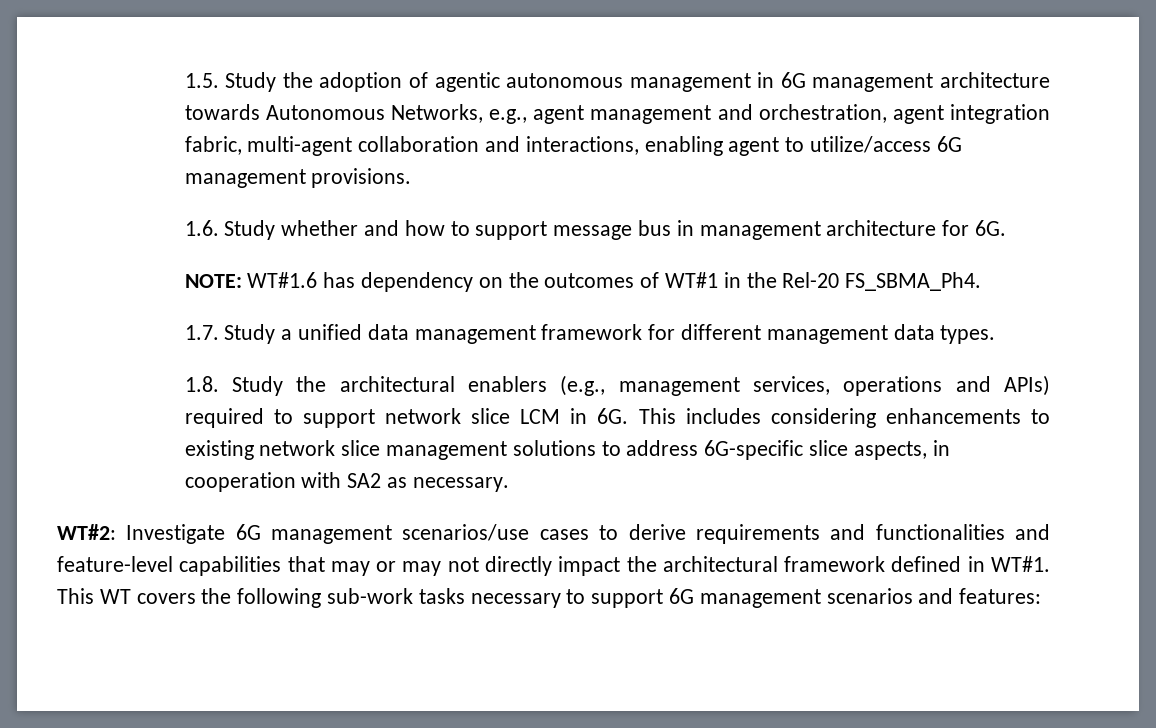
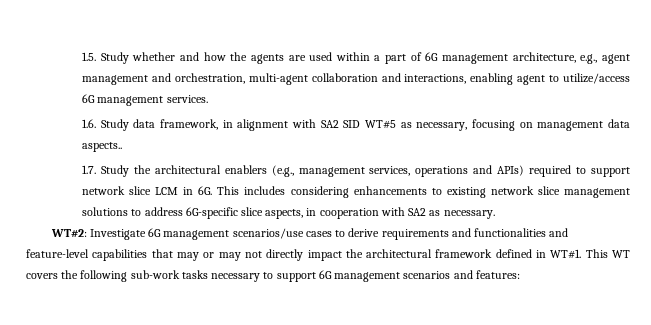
[282,72,1050,92] [184,104,483,123] the adoption of agentic autonomous management in 6G management architecture towards Autonomous Networks, -> [132,52,576,64] whether and how the agents are used within a part of 6G management architecture,
[892,104,1050,124] [184,136,242,155] agent integration fabric, -> (245, 78) none
[311,168,412,188] provisions. -> [166,95,208,103] services.
[281,220,1007,240] [184,272,982,292] [184,324,996,344] [184,376,219,392] whether and how to support message bus in management architecture for 6G. // NOTE: WT#1.6 has dependency on the outcomes of WT#1 in the Rel-20 FS_SBMA_Ph4. // 1.7. Study a unified data management framework for different management data types. // 1.8. -> [133,119,630,131] [82,142,123,152] [82,165,97,174] data framework, in alignment with SA2 SID WT#5 as necessary, focusing on management data aspects.. // 1.7.

